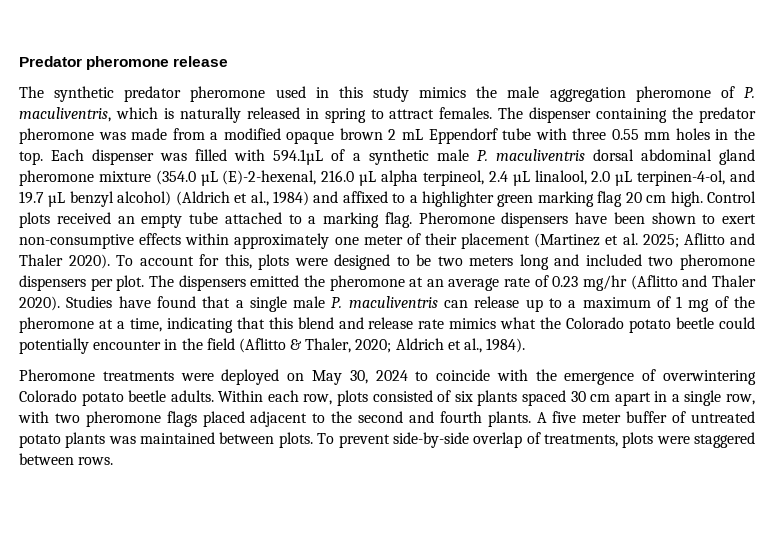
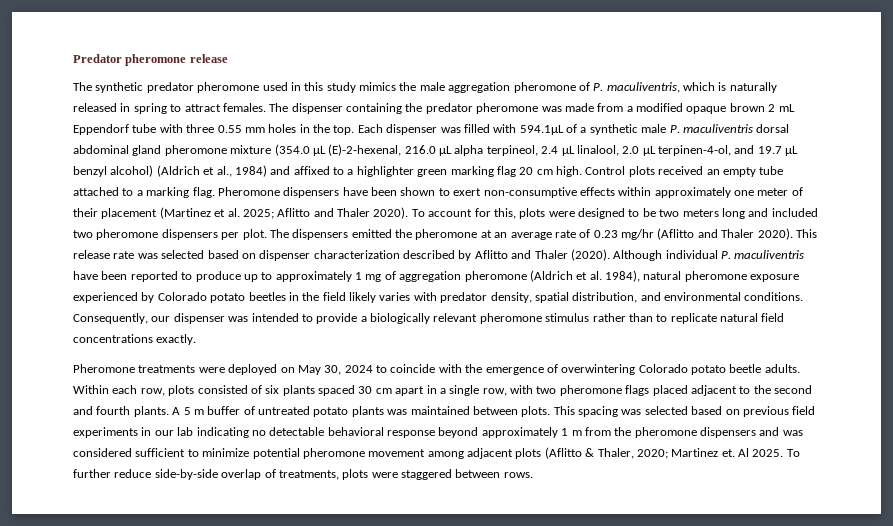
[66,296,755,312] [19,317,756,333] [19,338,526,354] Studies have found that a single male P. maculiventris can release up to a maximum of 1 mg of the pheromone at a time, indicating that this blend and release rate mimics what the Colorado potato beetle could potentially encounter in the field (Aflitto & Thaler, 2020; Aldrich et al., 1984). -> [795,229,817,238] [73,249,805,261] [73,270,800,282] [73,292,804,303] [73,313,785,324] [73,334,197,345] This release rate was selected based on dispenser characterization described by Aflitto and Thaler (2020). Although individual P. maculiventris have been reported to produce up to approximately 1 mg of aggregation pheromone (Aldrich et al. 1984), natural pheromone exposure experienced by Colorado potato beetles in the field likely varies with predator density, spatial distribution, and environmental conditions. Consequently, our dispenser was intended to provide a biologically relevant pheromone stimulus rather than to replicate natural field concentrations exactly.
[552,411,622,423] five meter -> [183,407,204,415] 5 m
[317,433,390,448] To prevent -> [553,406,816,417] [73,427,803,438] [73,447,800,459] [73,469,152,478] This spacing was selected based on previous field experiments in our lab indicating no detectable behavioral response beyond approximately 1 m from the pheromone dispensers and was considered sufficient to minimize potential pheromone movement among adjacent plots (Aflitto & Thaler, 2020; Martinez et. Al 2025. To further reduce

